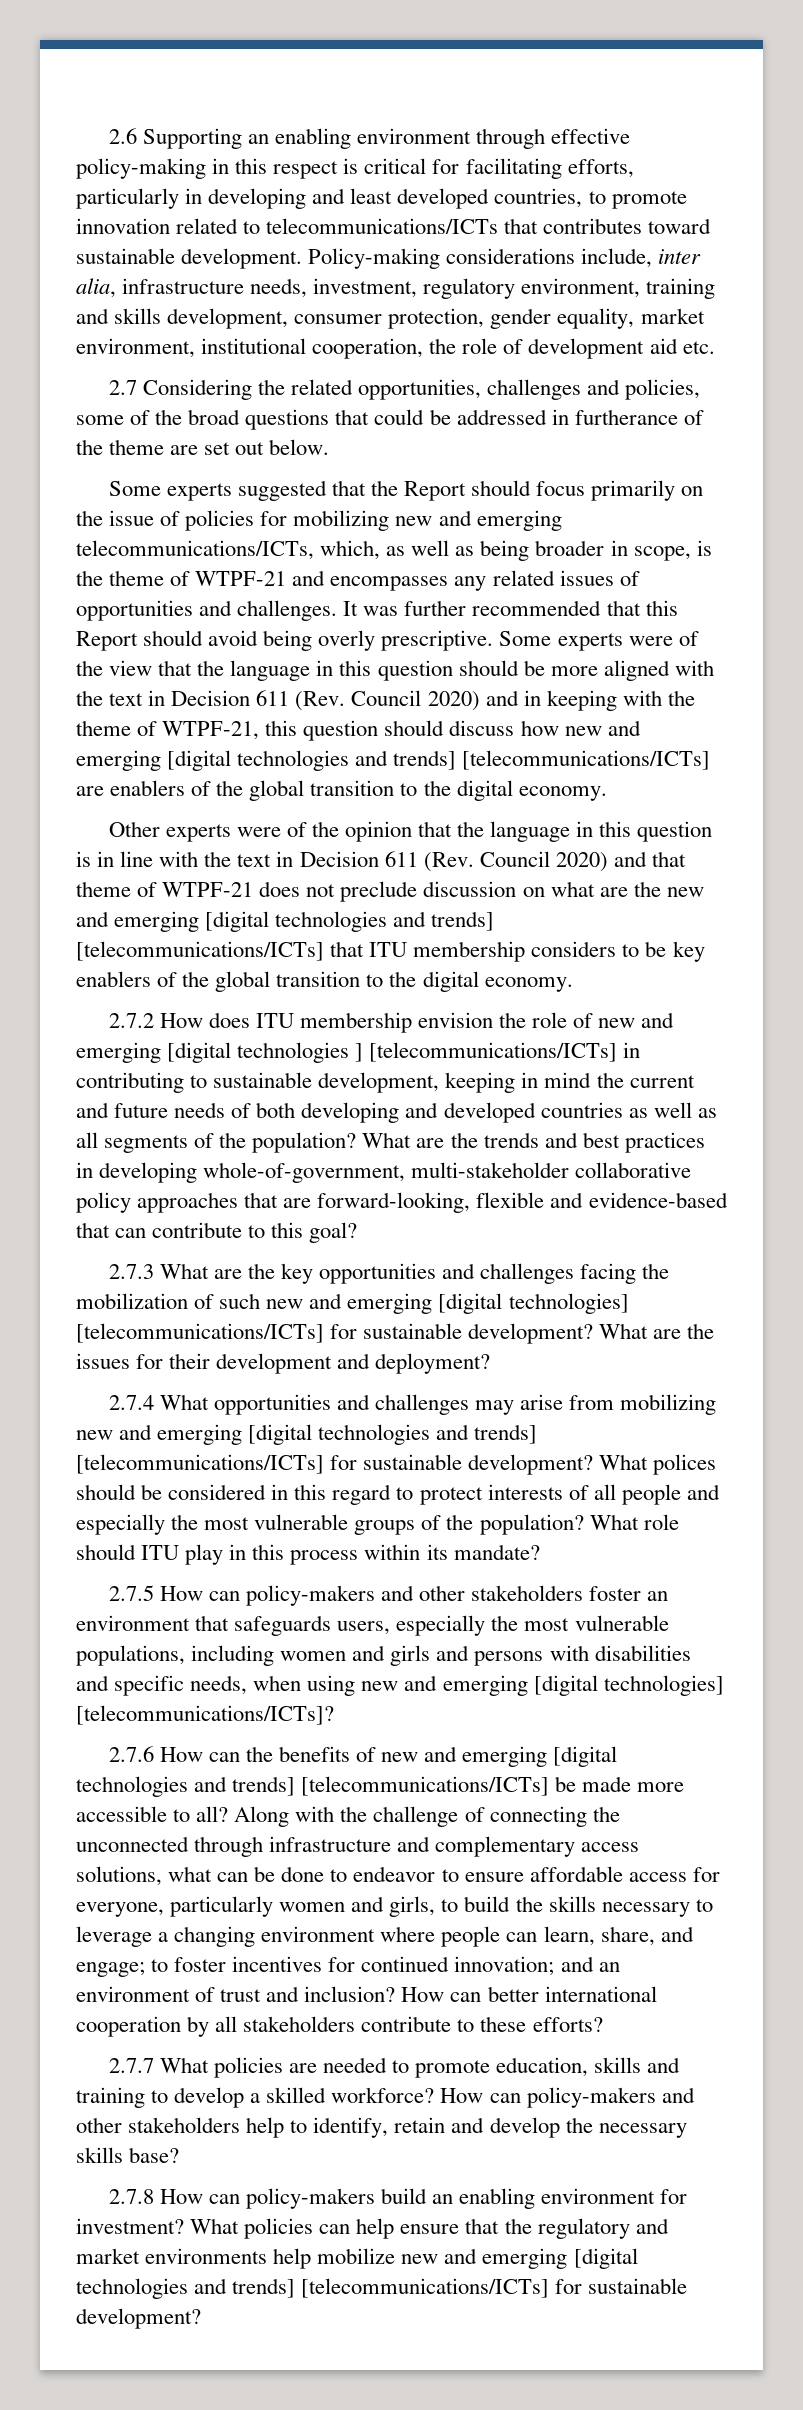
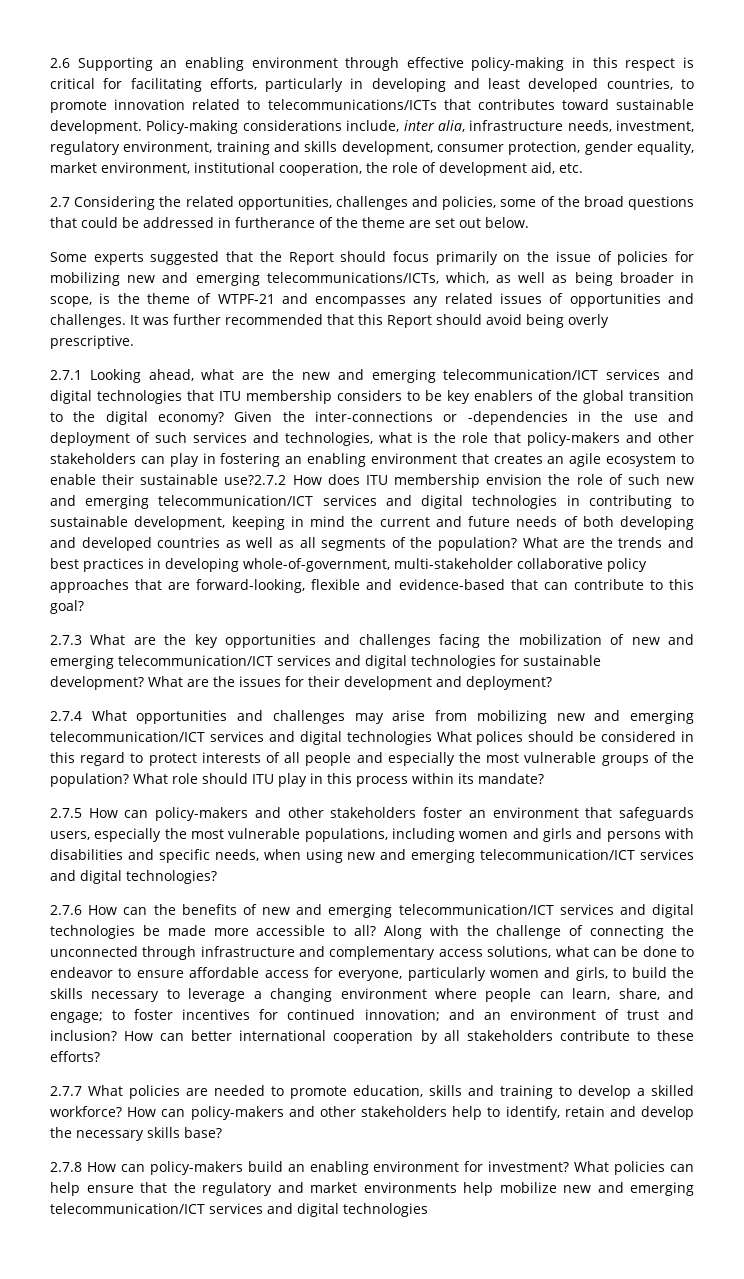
[649,338,678,354] aid -> [531,162,555,174] aid,
[499,631,699,651] [76,660,714,681] [76,690,695,711] [76,720,641,741] [76,750,711,771] [76,780,607,801] [108,821,713,842] [76,851,686,872] [76,881,545,902] Some experts were of the view that the language in this question should be more aligned with the text in Decision 611 (Rev. Council 2020) and in keeping with the theme of WTPF-21, this question should discuss how new and emerging [digital technologies and trends] [telecommunications/ICTs] are enablers of the global transition to the digital economy. // Other experts were of the opinion that the language in this question is in line with the text in Decision 611 (Rev. Council 2020) and that theme of WTPF-21 does not preclude discussion on -> [50,369,194,383] // 2.7.1 Looking ahead,
[205,911,495,932] [76,941,324,961] [digital technologies and trends] [telecommunications/ICTs] -> [443,369,694,380] [50,390,182,404] telecommunication/ICT services and digital technologies
[484,977,573,992] [108,1013,154,1028] economy. // 2.7.2 -> [158,411,695,425] [50,432,694,446] [50,453,694,467] [50,474,287,485] economy? Given the inter-connections or -dependencies in the use and deployment of such services and technologies, what is the role that policy-makers and other stakeholders can play in fostering an enabling environment that creates an agile ecosystem to enable their sustainable use?2.7.2
[598,1012,675,1028] [76,1042,618,1063] new and emerging [digital technologies ] [telecommunications/ICTs] -> [627,474,694,485] [50,495,558,509] such new and emerging telecommunication/ICT services and digital technologies
[219,1293,629,1314] [76,1323,324,1343] such new and emerging [digital technologies] [telecommunications/ICTs] -> [631,634,694,645] [50,655,496,669] new and emerging telecommunication/ICT services and digital technologies
[248,1424,538,1445] [76,1454,594,1475] [digital technologies and trends] [telecommunications/ICTs] for sustainable development? -> [50,731,432,745] telecommunication/ICT services and digital technologies
[533,1675,724,1696] [76,1705,334,1725] [digital technologies] [telecommunications/ICTs]? -> [480,849,694,860] [50,870,217,884] telecommunication/ICT services and digital technologies?
[553,1746,618,1767] [76,1776,550,1797] [digital technologies and trends] [telecommunications/ICTs] -> [398,904,694,918] [50,925,135,939] telecommunication/ICT services and digital technologies
[573,2248,638,2269] [76,2278,688,2299] [76,2308,201,2329] [digital technologies and trends] [telecommunications/ICTs] for sustainable development? -> [50,1203,428,1217] telecommunication/ICT services and digital technologies

